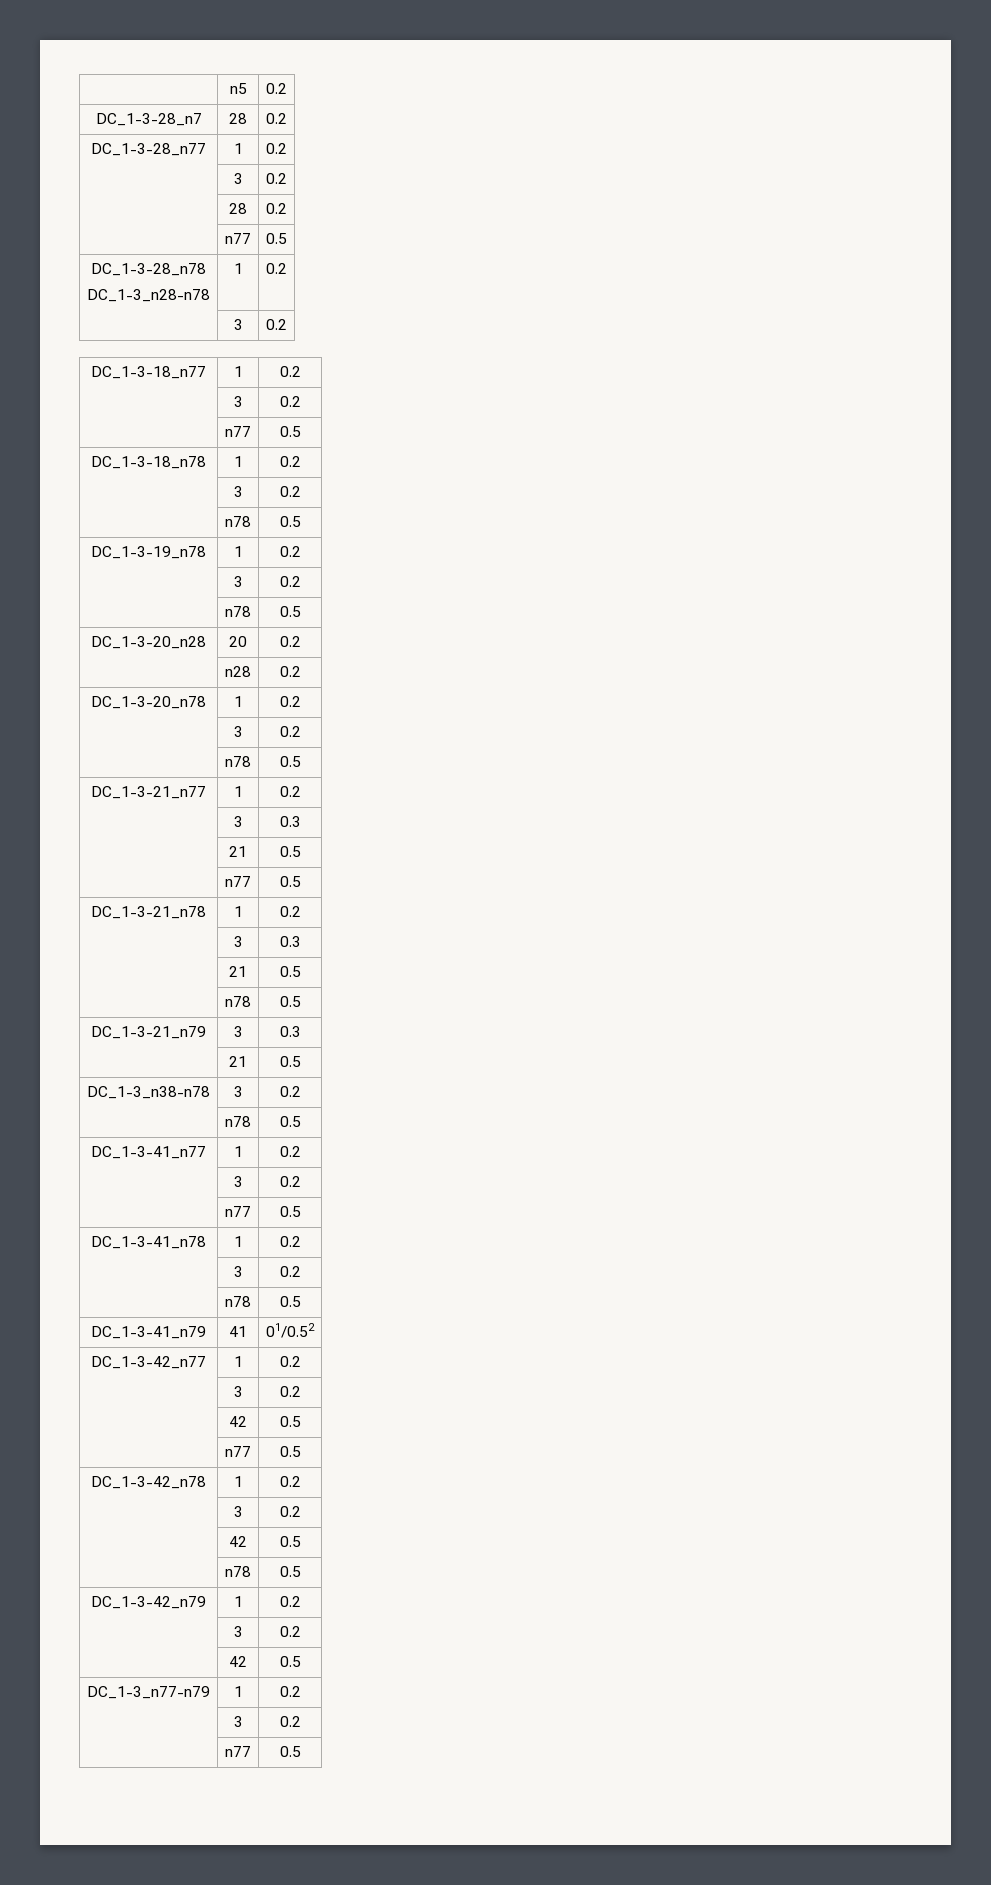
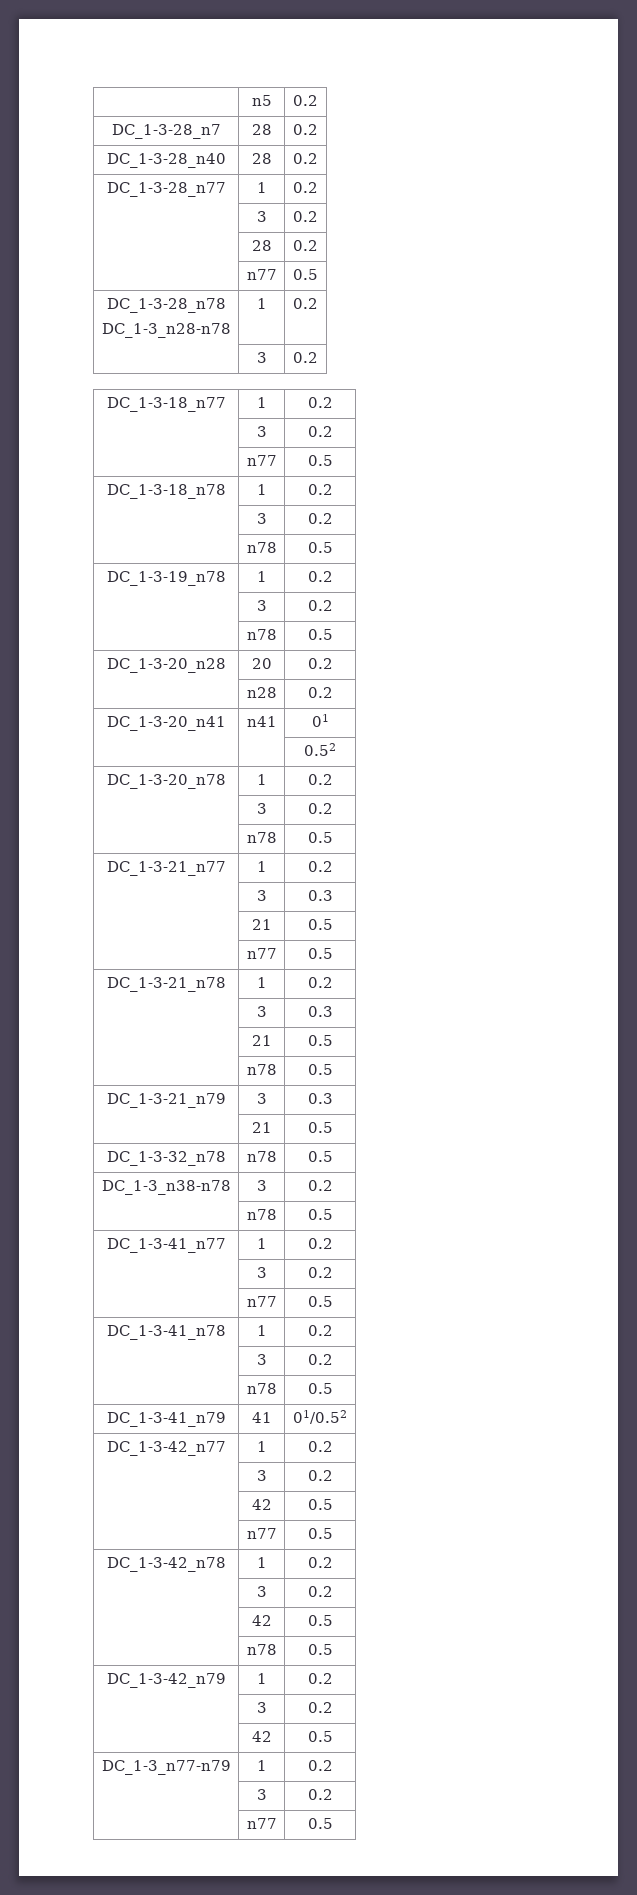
(287, 118) none -> [106,153,226,168] [251,153,272,164] [293,153,318,164] // DC_1-3-28_n40 | 28 | 0.2
(301, 671) none -> [106,716,226,731] [246,716,277,727] [311,714,329,727] [304,743,336,756] // DC_1-3-20_n41 | n41 | 01 // | | 0.52
(301, 1061) none -> [106,1151,226,1166] [246,1151,277,1162] [307,1151,333,1162] // DC_1-3-32_n78 | n78 | 0.5

